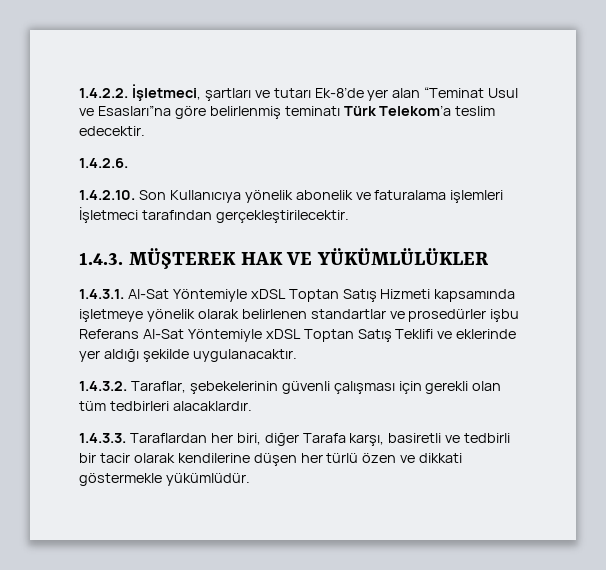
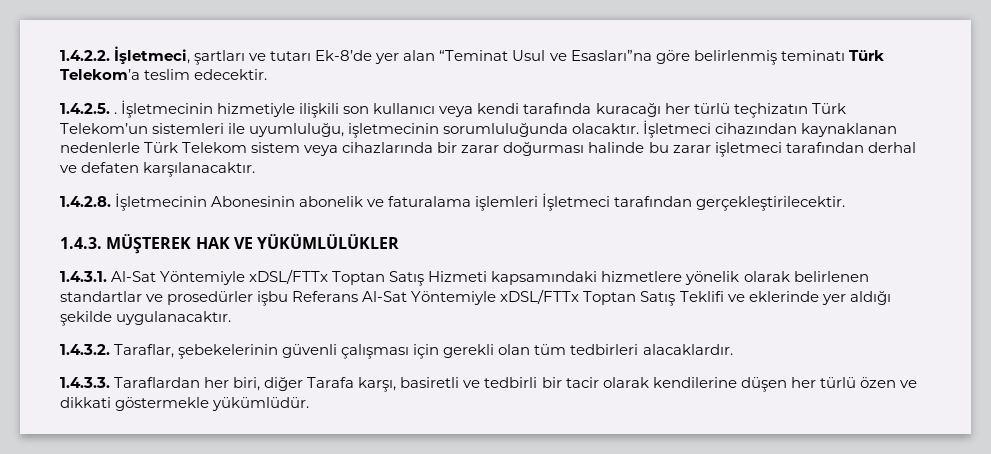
[79,158,128,168] [79,190,293,203] 1.4.2.6. // 1.4.2.10. Son Kullanıcıya yönelik -> [60,100,846,118] [60,120,898,138] [60,142,916,157] [60,162,256,177] [60,193,296,211] 1.4.2.5. . İşletmecinin hizmetiyle ilişkili son kullanıcı veya kendi tarafında kuracağı her türlü teçhizatın Türk Telekom’un sistemleri ile uyumluluğu, işletmecinin sorumluluğunda olacaktır. İşletmeci cihazından kaynaklanan nedenlerle Türk Telekom sistem veya cihazlarında bir zarar doğurması halinde bu zarar işletmeci tarafından derhal ve defaten karşılanacaktır. // 1.4.2.8. İşletmecinin Abonesinin
[250,289,286,299] xDSL -> [249,269,329,284] xDSL/FTTx
[434,289,516,302] [79,309,143,322] kapsamında işletmeye -> [491,271,683,285] kapsamındaki hizmetlere
[265,329,301,339] xDSL -> [500,289,580,304] xDSL/FTTx

